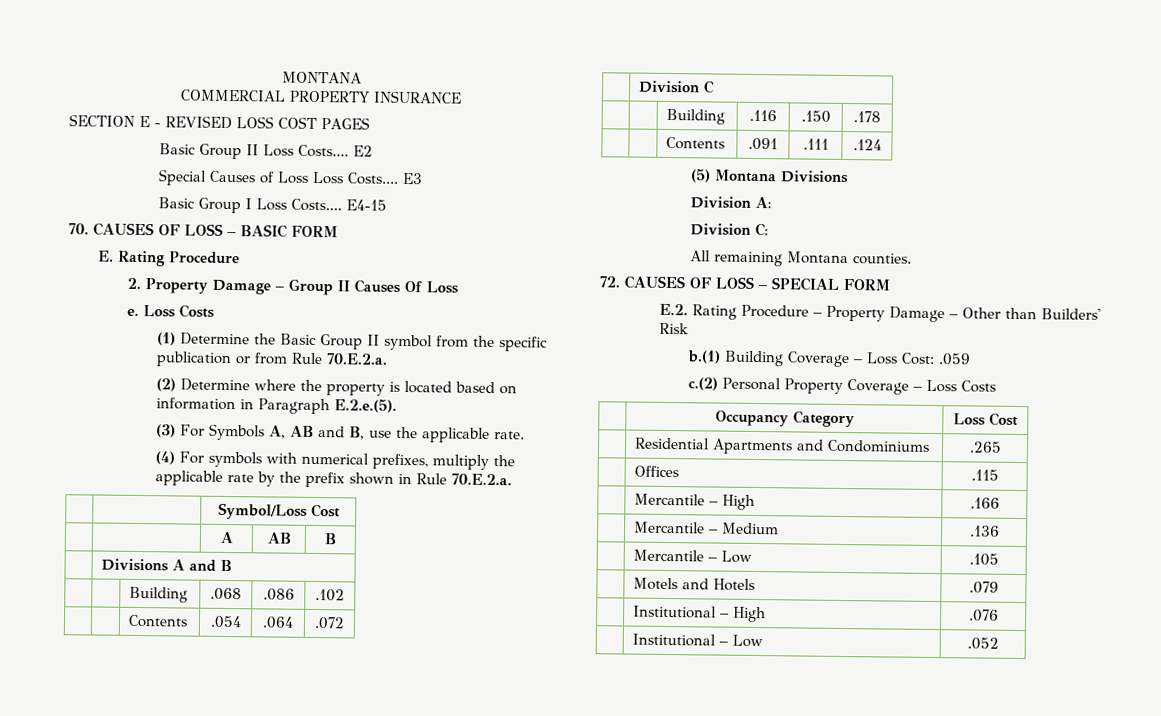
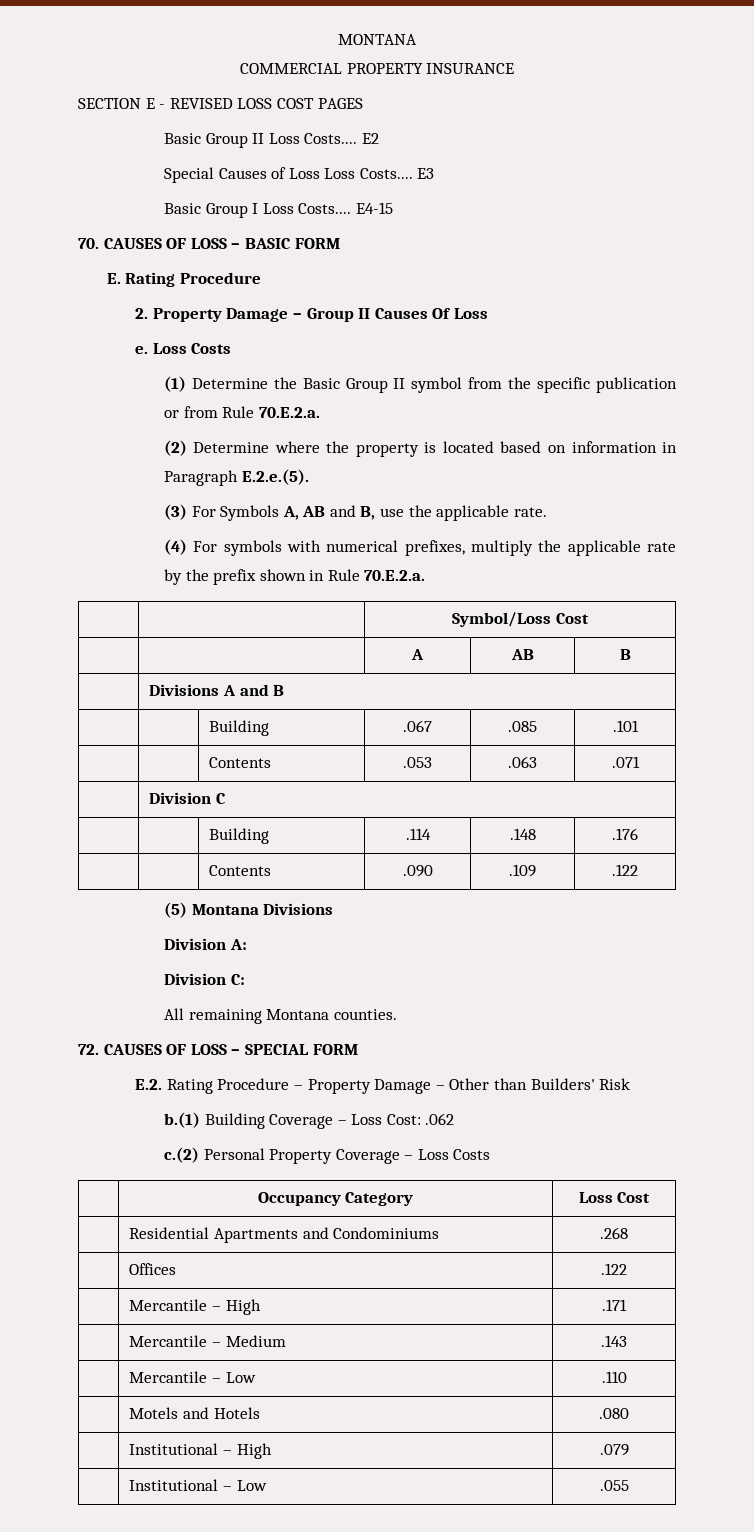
[210,587,242,601] [262,588,295,601] [315,589,345,602] [128,614,189,628] [209,615,242,629] [262,616,294,629] [314,617,345,630] [639,80,716,94] [666,108,726,125] [749,109,777,122] [800,110,831,123] [853,111,881,123] [666,136,726,150] [748,137,778,151] [802,138,829,150] [852,139,882,151] .068 | .086 | .102 // | | Contents | .054 | .064 | .072 // | Division C // | | Building | .116 | .150 | .178 // | | Contents | .091 | .111 | .124 -> [403,720,432,732] [508,721,537,732] [612,720,639,732] [209,757,272,768] [403,757,432,768] [508,756,537,768] [611,756,640,768] [149,792,226,804] [209,828,270,844] [405,828,431,840] [509,828,536,840] [612,828,638,840] [209,865,272,876] [402,865,433,877] [509,864,536,877] [612,864,638,876] .067 | .085 | .101 // | | Contents | .053 | .063 | .071 // | Division C // | | Building | .114 | .148 | .176 // | | Contents | .090 | .109 | .122
[937,353,971,366] .059 -> [425,1113,455,1125] .062
[968,441,1002,453] .265 -> [600,1227,628,1239] .268
[970,469,999,481] .115 -> [601,1263,627,1275] .122
[969,497,1000,509] .166 -> [602,1299,627,1311] .171
[969,525,1000,537] .136 -> [601,1335,627,1347] .143
[968,553,999,566] .105 -> [601,1371,627,1383] .110
[968,581,999,594] .079 -> [599,1408,629,1419] .080
[968,609,999,622] .076 -> [599,1444,629,1456] .079
[966,637,999,650] .052 -> [599,1480,629,1491] .055

